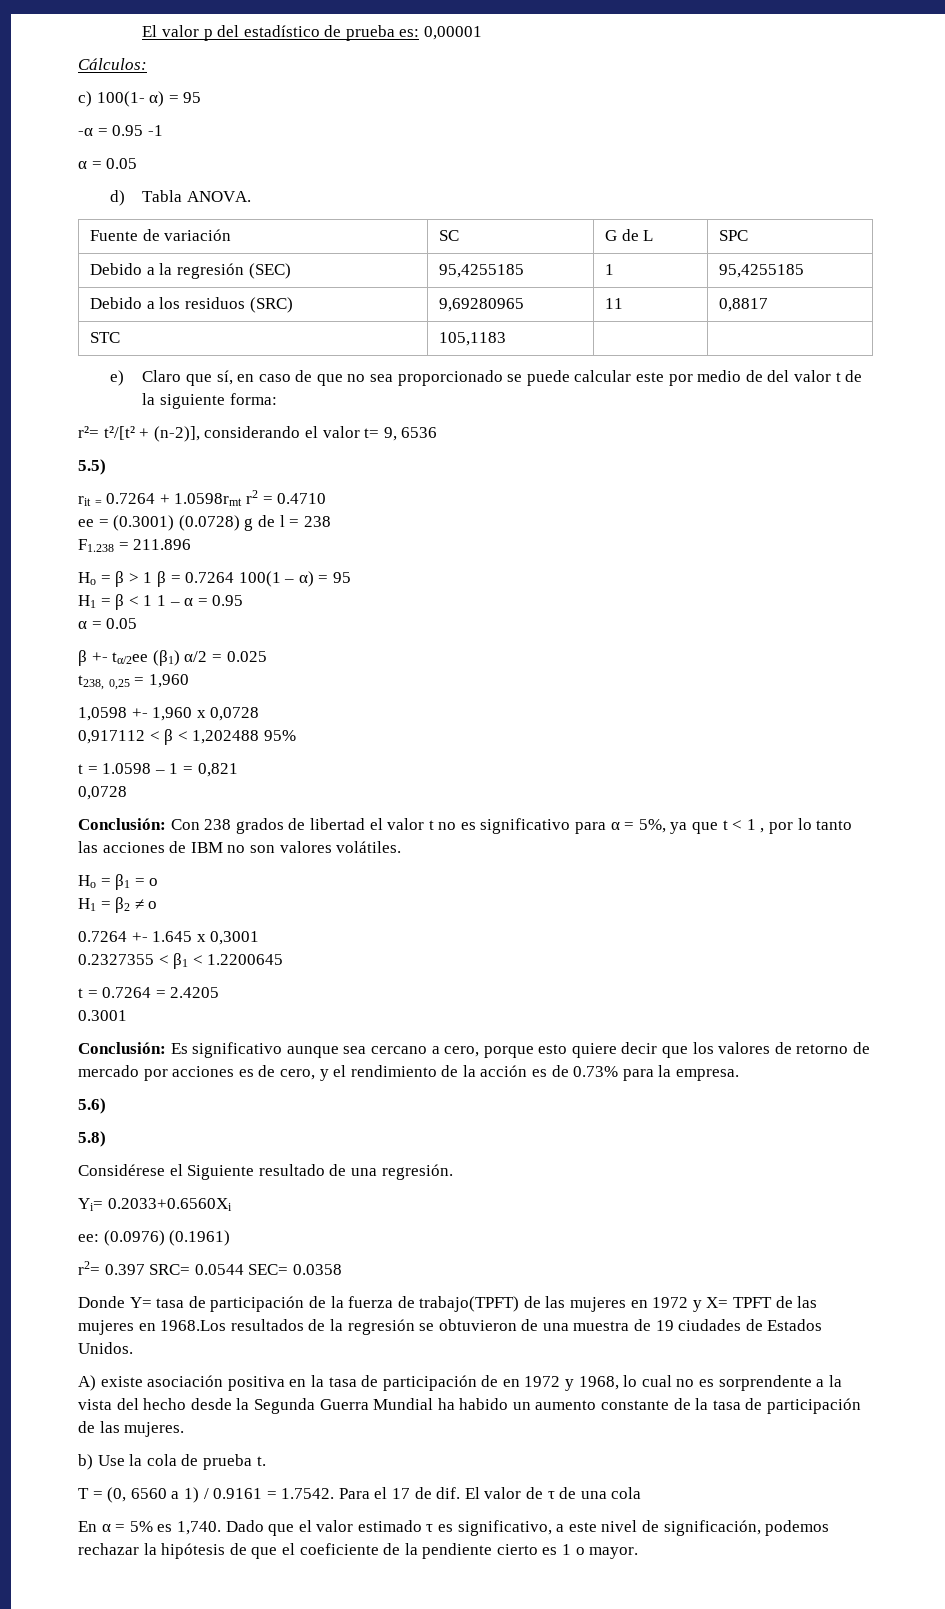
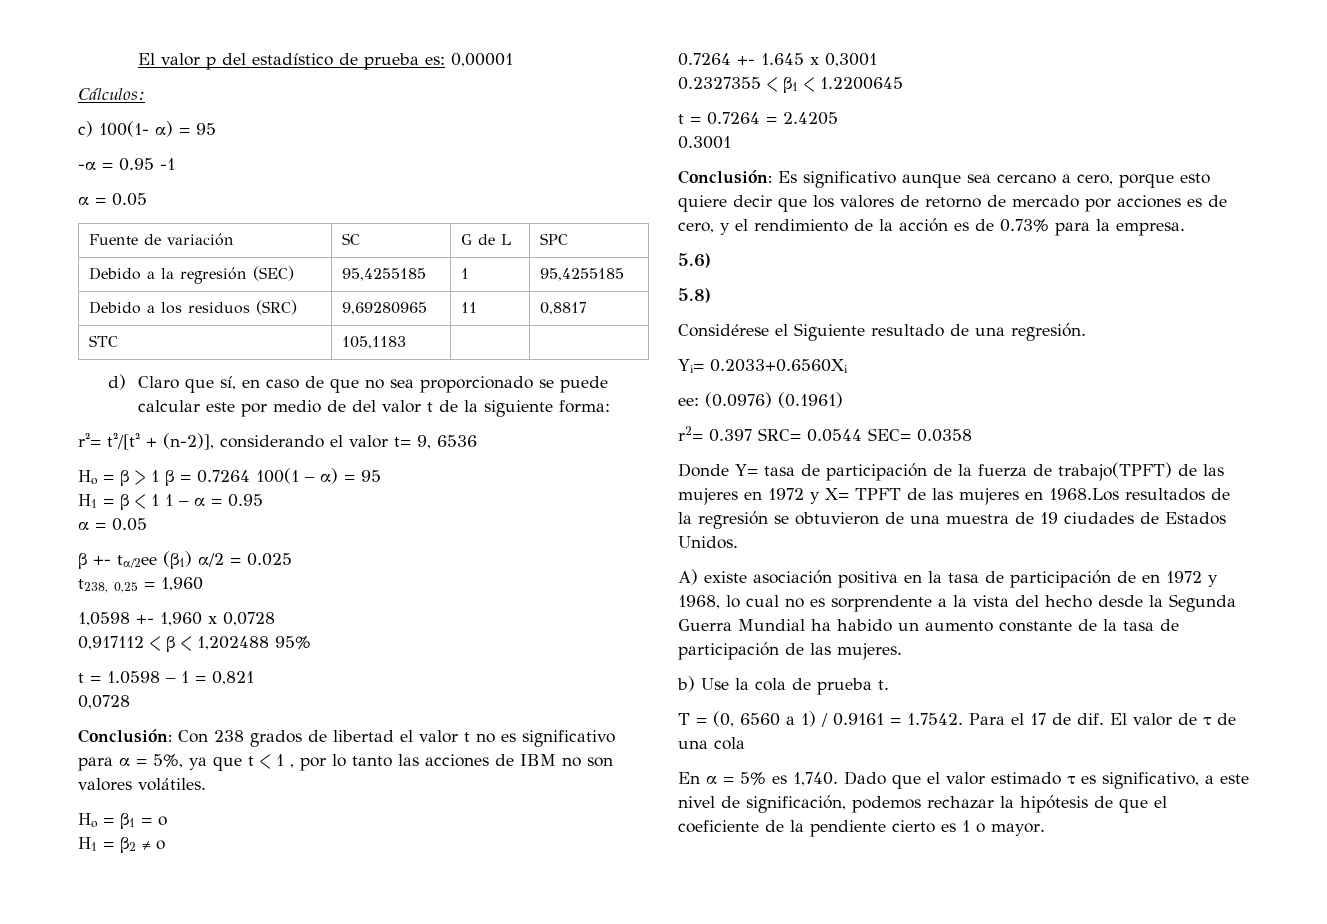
[110,190,251,206] // d) Tabla ANOVA. -> (147, 199) none
[110,370,125,386] e) -> [107,374,126,390] d)
[78,459,106,475] [78,490,327,506] [78,515,331,531] [78,539,192,552] // 5.5) // rit = 0.7264 + 1.0598rmt r2 = 0.4710 // ee = (0.3001) (0.0728) g de l = 238 // F1.238 = 211.896 -> (477, 441) none

